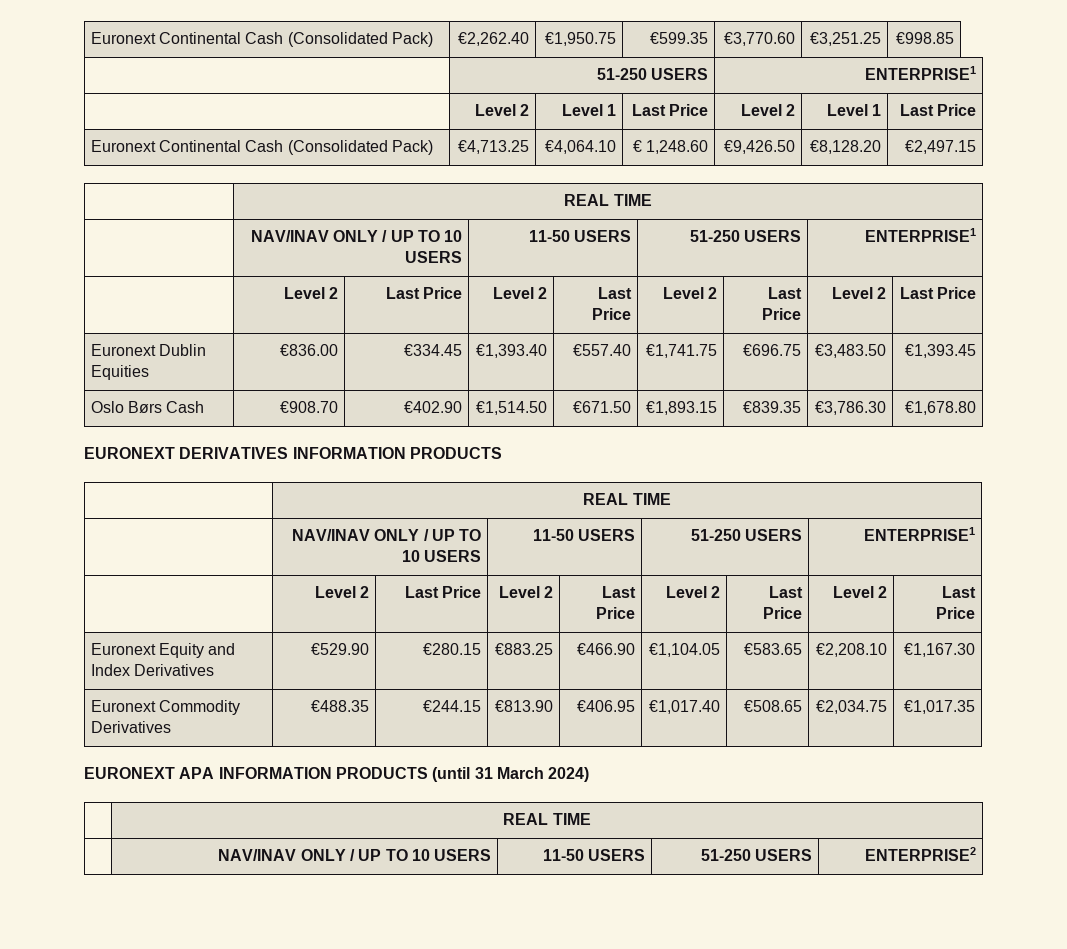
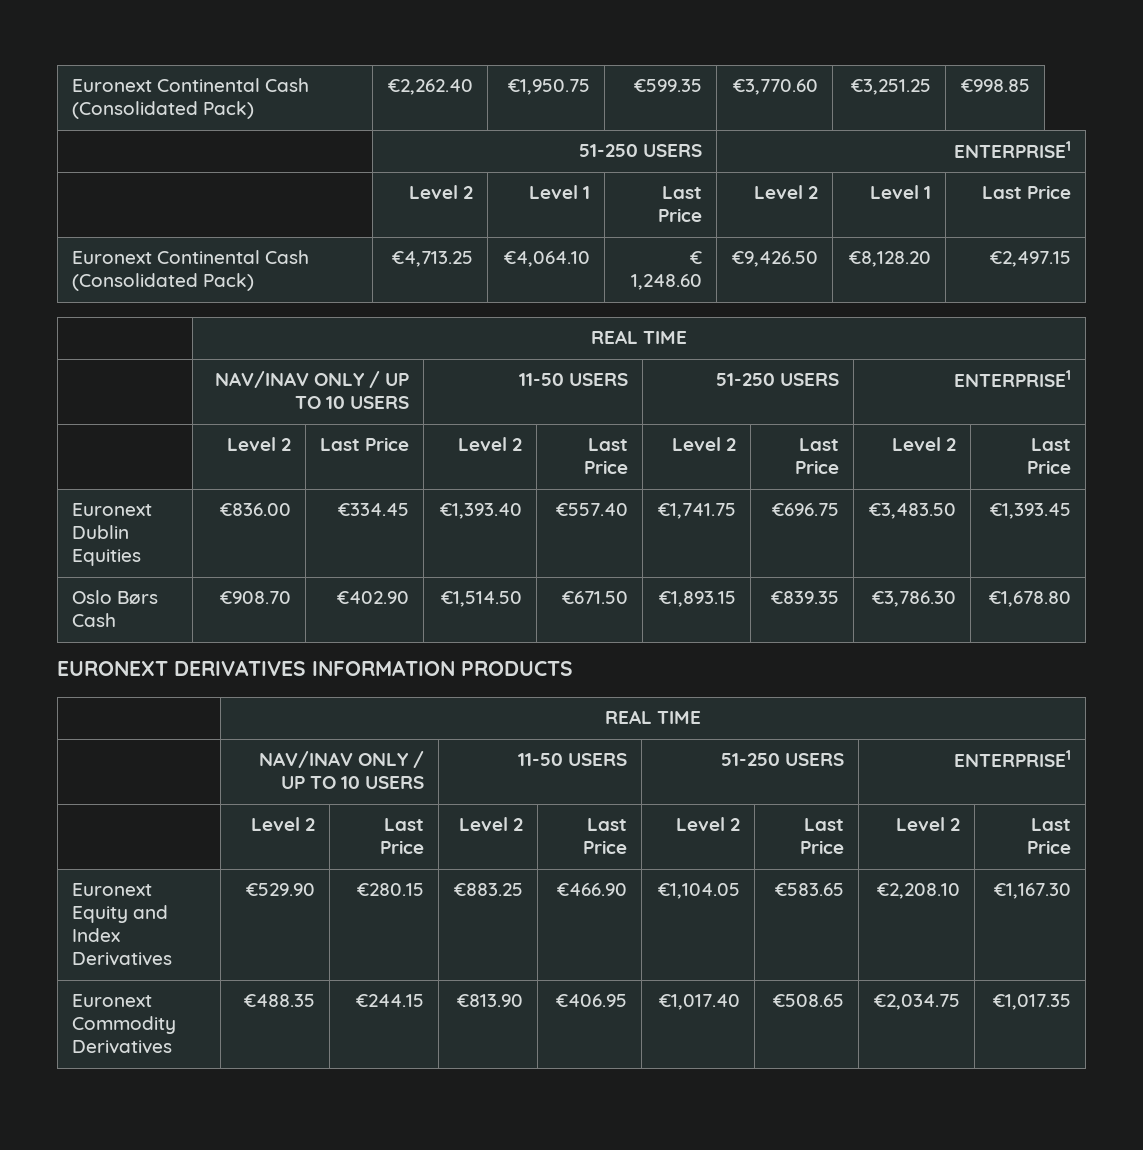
[84,767,590,782] [503,813,591,825] [218,849,492,861] [543,849,646,861] [701,849,813,861] [865,847,977,861] // EURONEXT APA INFORMATION PRODUCTS (until 31 March 2024) // | REAL TIME // | NAV/INAV ONLY / UP TO 10 USERS | 11-50 USERS | 51-250 USERS | ENTERPRISE2 -> (1072, 1002) none

